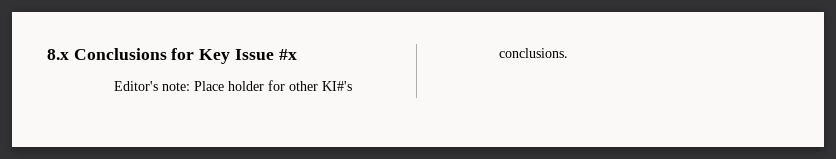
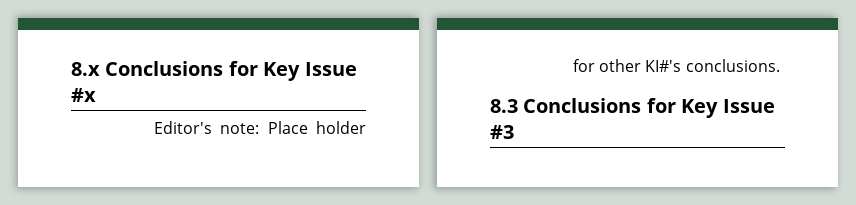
(569, 53) none -> [490,98,775,118] [490,125,514,139] // 8.3 Conclusions for Key Issue #3

